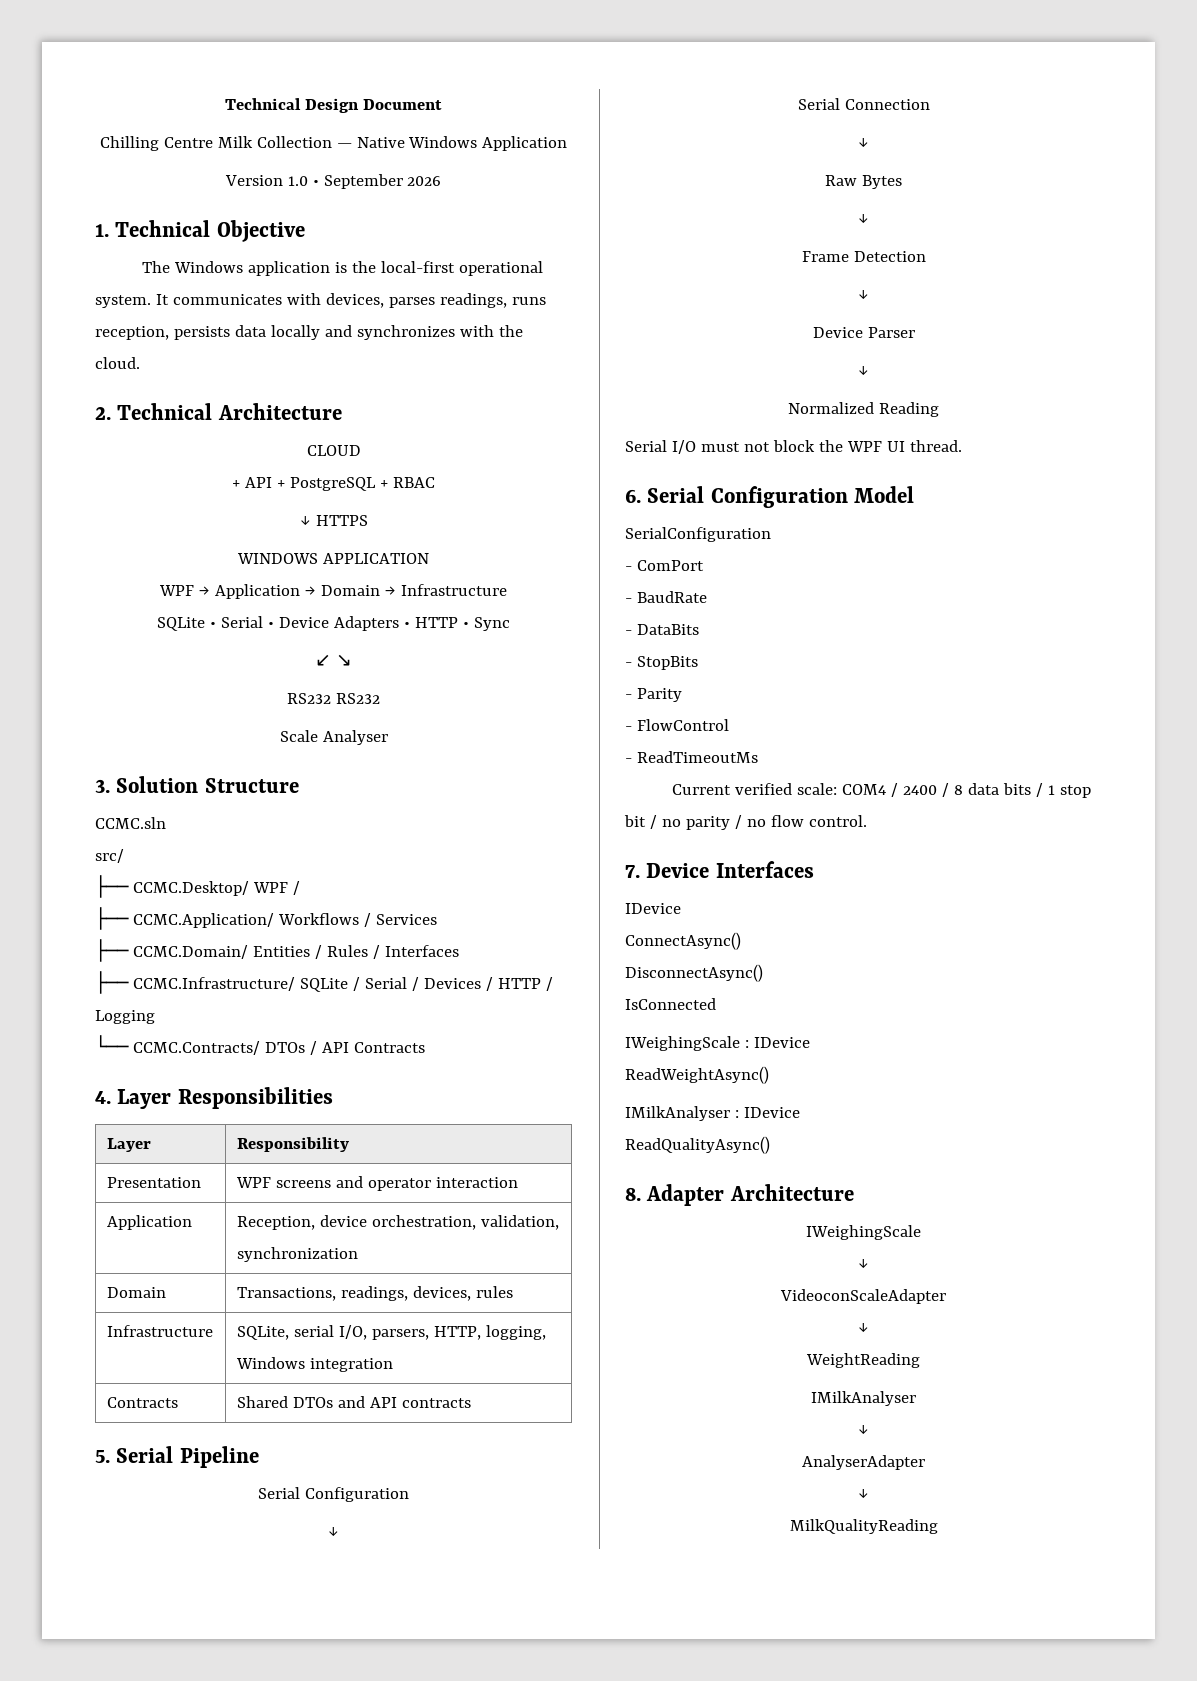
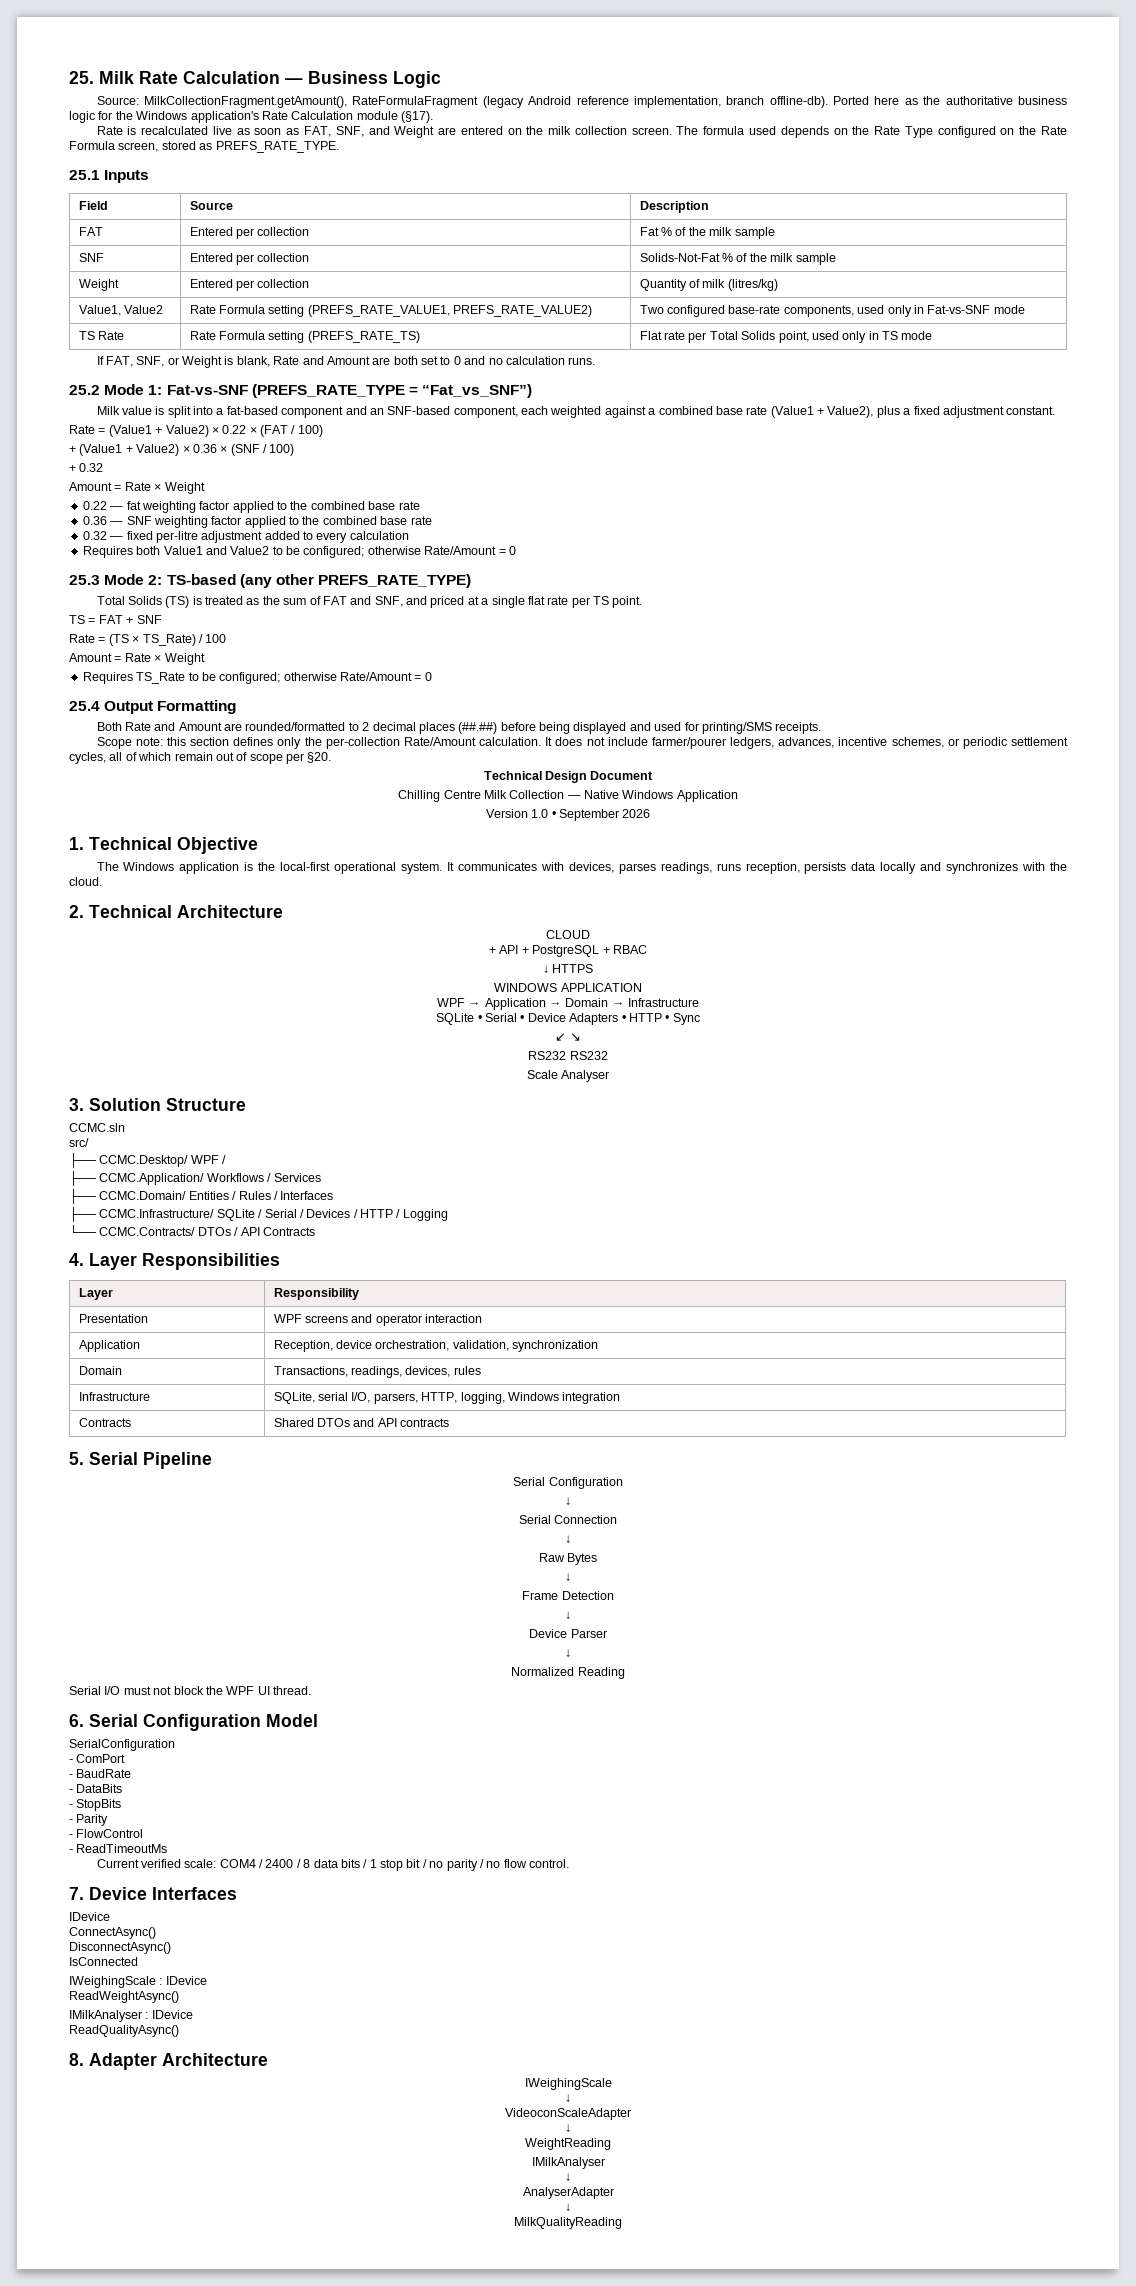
(225, 104) none -> [69,71,441,88] [96,96,1067,108] [69,111,433,123] [96,126,1067,138] [69,141,339,153] [69,170,150,183] [78,201,108,210] [189,201,233,210] [639,201,709,213] [78,227,103,236] [189,227,310,239] [639,227,775,239] [78,253,104,262] [189,253,310,265] [639,253,836,265] [78,279,119,291] [189,279,310,291] [639,279,778,291] [78,305,164,316] [189,305,593,317] [639,305,1025,317] [78,331,125,340] [189,331,420,343] [639,331,933,343] [96,356,596,368] [69,384,533,398] [96,406,1056,418] [69,425,323,437] [69,444,295,456] [69,463,104,472] [69,482,205,494] [82,501,420,513] [82,516,432,528] [82,531,409,543] [82,546,516,558] [69,574,472,588] [96,596,643,608] [69,615,162,624] [69,634,227,646] [69,653,205,665] [82,672,432,684] [69,700,237,714] [96,722,822,734] [96,737,1069,749] [69,752,332,764] 25. Milk Rate Calculation — Business Logic // Source: MilkCollectionFragment.getAmount(), RateFormulaFragment (legacy Android reference implementation, branch offline-db). Ported here as the authoritative business logic for the Windows application's Rate Calculation module (§17). // Rate is recalculated live as soon as FAT, SNF, and Weight are entered on the milk collection screen. The formula used depends on the Rate Type configured on the Rate Formula screen, stored as PREFS_RATE_TYPE. // 25.1 Inputs // Field | Source | Description // FAT | Entered per collection | Fat % of the milk sample // SNF | Entered per collection | Solids-Not-Fat % of the milk sample // Weight | Entered per collection | Quantity of milk (litres/kg) // Value1, Value2 | Rate Formula setting (PREFS_RATE_VALUE1, PREFS_RATE_VALUE2) | Two configured base-rate components, used only in Fat-vs-SNF mode // TS Rate | Rate Formula setting (PREFS_RATE_TS) | Flat rate per Total Solids point, used only in TS mode // If FAT, SNF, or Weight is blank, Rate and Amount are both set to 0 and no calculation runs. // 25.2 Mode 1: Fat-vs-SNF (PREFS_RATE_TYPE = “Fat_vs_SNF”) // Milk value is split into a fat-based component and an SNF-based component, each weighted against a combined base rate (Value1 + Value2), plus a fixed adjustment constant. // Rate = (Value1 + Value2) × 0.22 × (FAT / 100) // + (Value1 + Value2) × 0.36 × (SNF / 100) // + 0.32 // Amount = Rate × Weight // 0.22 — fat weighting factor applied to the combined base rate // 0.36 — SNF weighting factor applied to the combined base rate // 0.32 — fixed per-litre adjustment added to every calculation // Requires both Value1 and Value2 to be configured; otherwise Rate/Amount = 0 // 25.3 Mode 2: TS-based (any other PREFS_RATE_TYPE) // Total Solids (TS) is treated as the sum of FAT and SNF, and priced at a single flat rate per TS point. // TS = FAT + SNF // Rate = (TS × TS_Rate) / 100 // Amount = Rate × Weight // Requires TS_Rate to be configured; otherwise Rate/Amount = 0 // 25.4 Output Formatting // Both Rate and Amount are rounded/formatted to 2 decimal places (##.##) before being displayed and used for printing/SMS receipts. // Scope note: this section defines only the per-collection Rate/Amount calculation. It does not include farmer/pourer ledgers, advances, incentive schemes, or periodic settlement cycles, all of which remain out of scope per §20. //

